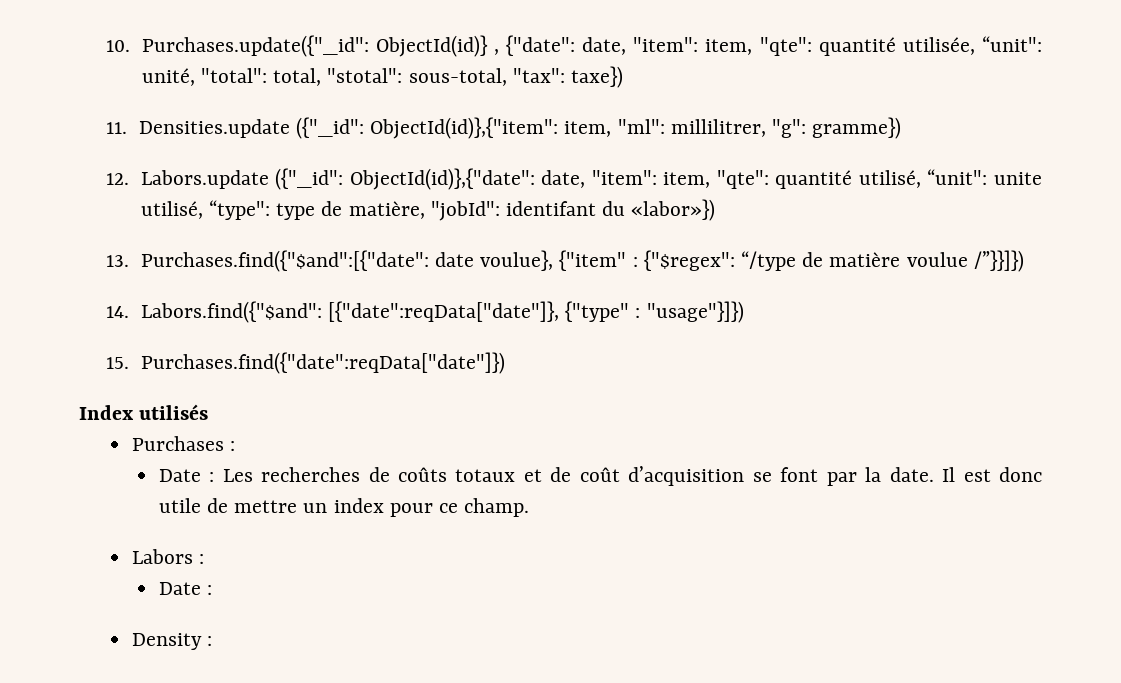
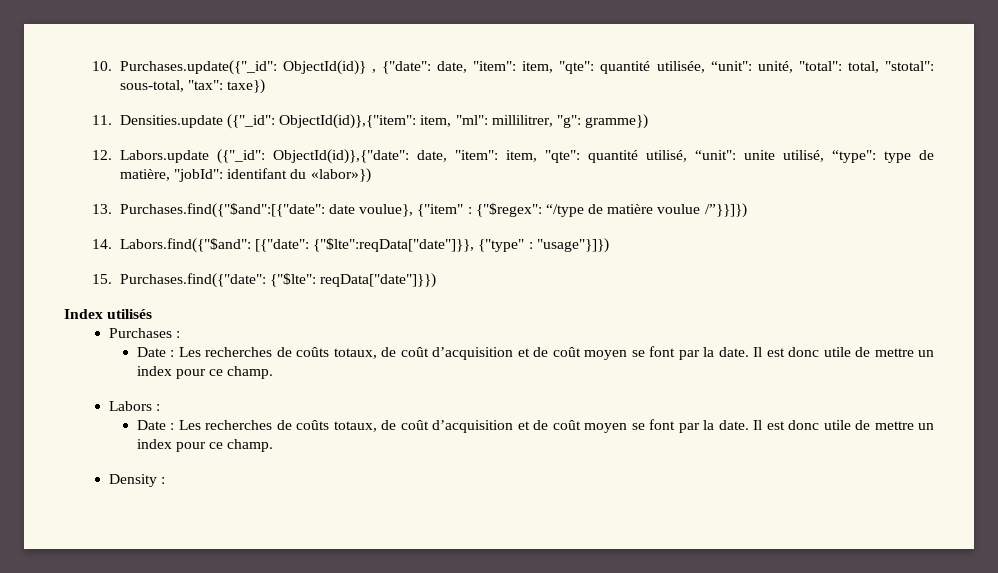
[327,301,559,322] [{"date":reqData["date"]}, -> [254,238,475,252] [{"date": {"$lte":reqData["date"]}},
[140,352,505,374] Purchases.find({"date":reqData["date"]}) -> [119,273,437,288] Purchases.find({"date": {"$lte": reqData["date"]}})
[455,466,745,486] totaux et de coût d’acquisition -> [333,347,628,360] totaux, de coût d’acquisition et de coût moyen
(212, 590) none -> [178,419,934,433] [136,439,274,452] Les recherches de coûts totaux, de coût d’acquisition et de coût moyen se font par la date. Il est donc utile de mettre un index pour ce champ.

